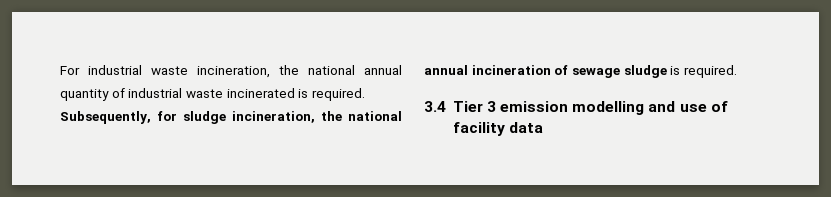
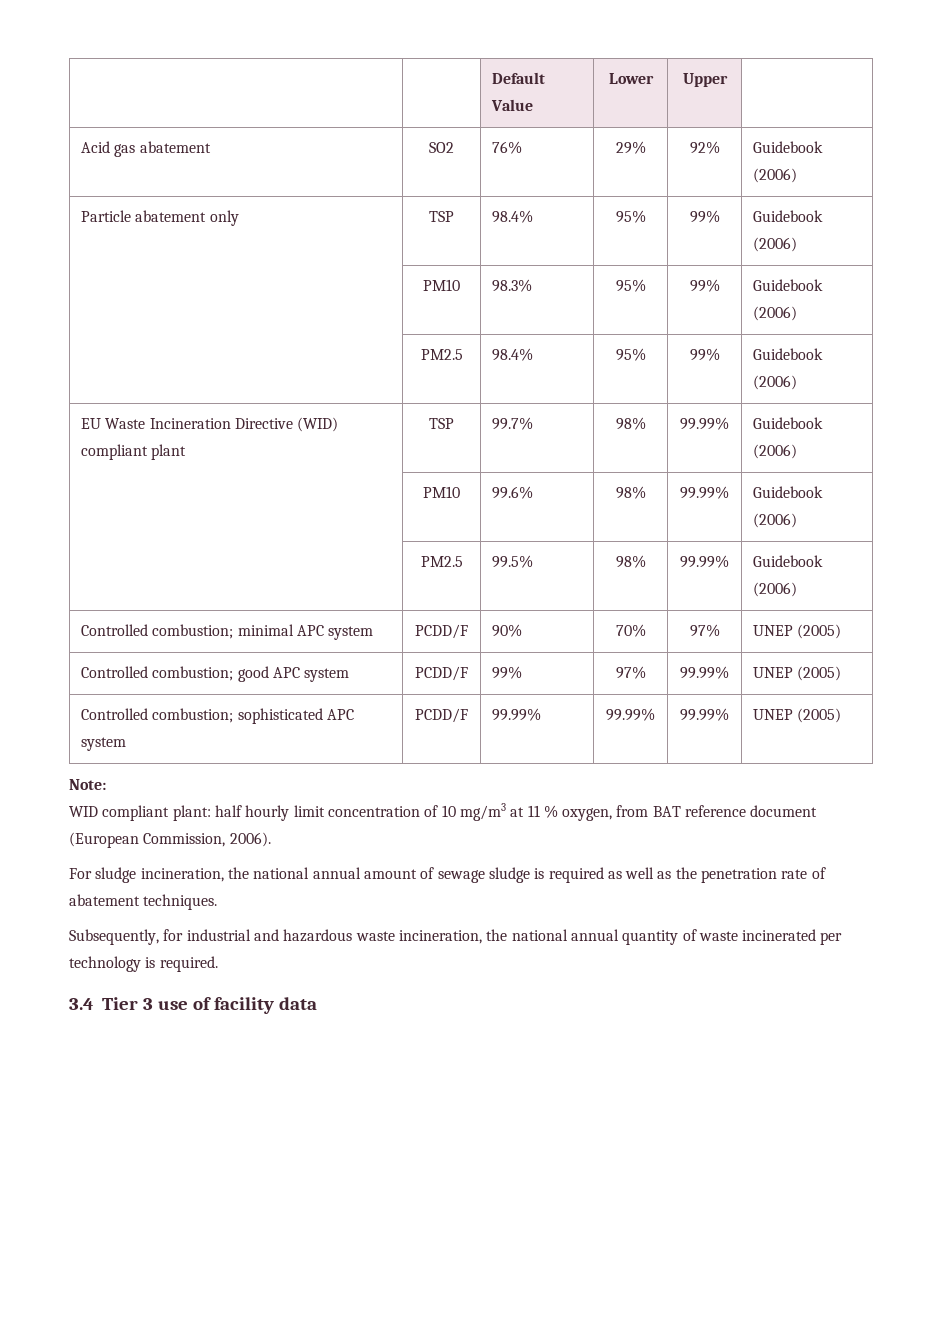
[60,65,142,75] For industrial -> [491,72,545,84] [490,99,533,111] [608,73,654,84] [682,73,728,87] [80,141,211,157] [429,142,454,153] [491,141,522,154] [615,141,646,154] [689,141,720,154] [752,141,823,153] [752,168,797,183] [80,210,239,226] [429,211,454,222] [491,210,533,223] [615,210,646,223] [689,210,720,223] [752,210,823,222] [752,237,797,252] [423,279,460,291] [491,279,532,292] [615,279,646,292] [689,279,720,292] [752,279,823,291] [752,306,797,321] [420,349,463,360] [491,348,533,361] [615,348,646,361] [689,348,720,361] [752,348,823,360] [752,375,797,390] [80,417,339,432] [80,444,187,460] [429,418,454,429] [491,417,533,430] [615,417,646,430] [680,417,729,430] [752,417,823,429] [752,444,797,459] [423,486,460,498] [491,486,533,499] [615,486,646,499] [680,486,729,499] [752,486,823,498] [752,513,797,528] [420,556,463,567] [491,555,533,568] [615,555,646,568] [680,555,729,568] [752,555,823,567] [752,582,797,597] [80,624,374,640] [415,624,468,639] [491,624,522,637] [615,624,646,637] [689,624,720,637] [752,624,842,639] [80,666,350,682] [415,666,468,681] [491,666,522,679] [615,666,646,679] [680,666,729,679] [752,666,842,681] [80,708,354,724] [80,737,126,751] [415,708,468,723] [491,708,541,721] [606,708,655,721] [680,708,729,721] [752,708,842,723] [69,779,106,790] [69,803,818,821] [69,832,271,848] [69,867,826,883] [69,894,218,910] [69,929,353,945] | | Default Value | Lower | Upper | // Acid gas abatement | SO2 | 76% | 29% | 92% | Guidebook (2006) // Particle abatement only | TSP | 98.4% | 95% | 99% | Guidebook (2006) // | PM10 | 98.3% | 95% | 99% | Guidebook (2006) // | PM2.5 | 98.4% | 95% | 99% | Guidebook (2006) // EU Waste Incineration Directive (WID) compliant plant | TSP | 99.7% | 98% | 99.99% | Guidebook (2006) // | PM10 | 99.6% | 98% | 99.99% | Guidebook (2006) // | PM2.5 | 99.5% | 98% | 99.99% | Guidebook (2006) // Controlled combustion; minimal APC system | PCDD/F | 90% | 70% | 97% | UNEP (2005) // Controlled combustion; good APC system | PCDD/F | 99% | 97% | 99.99% | UNEP (2005) // Controlled combustion; sophisticated APC system | PCDD/F | 99.99% | 99.99% | 99.99% | UNEP (2005) // Note: // WID compliant plant: half hourly limit concentration of 10 mg/m3 at 11 % oxygen, from BAT reference document (European Commission, 2006). // For sludge incineration, the national annual amount of sewage sludge is required as well as the penetration rate of abatement techniques. // Subsequently, for industrial and hazardous
[128,88,183,98] industrial -> (697, 935) none
[298,88,365,101] [60,111,402,124] [424,65,667,78] is required. Subsequently, for sludge incineration, the national annual incineration of sewage sludge -> [820,932,843,945] [69,956,141,972] per technology
[500,101,676,115] emission modelling and -> (153, 1004) none

